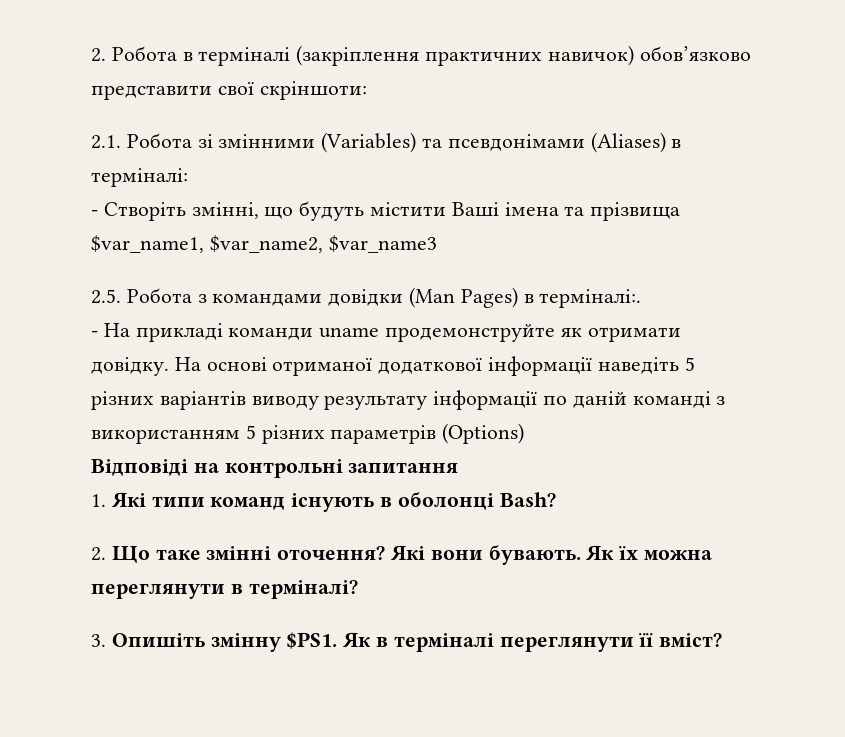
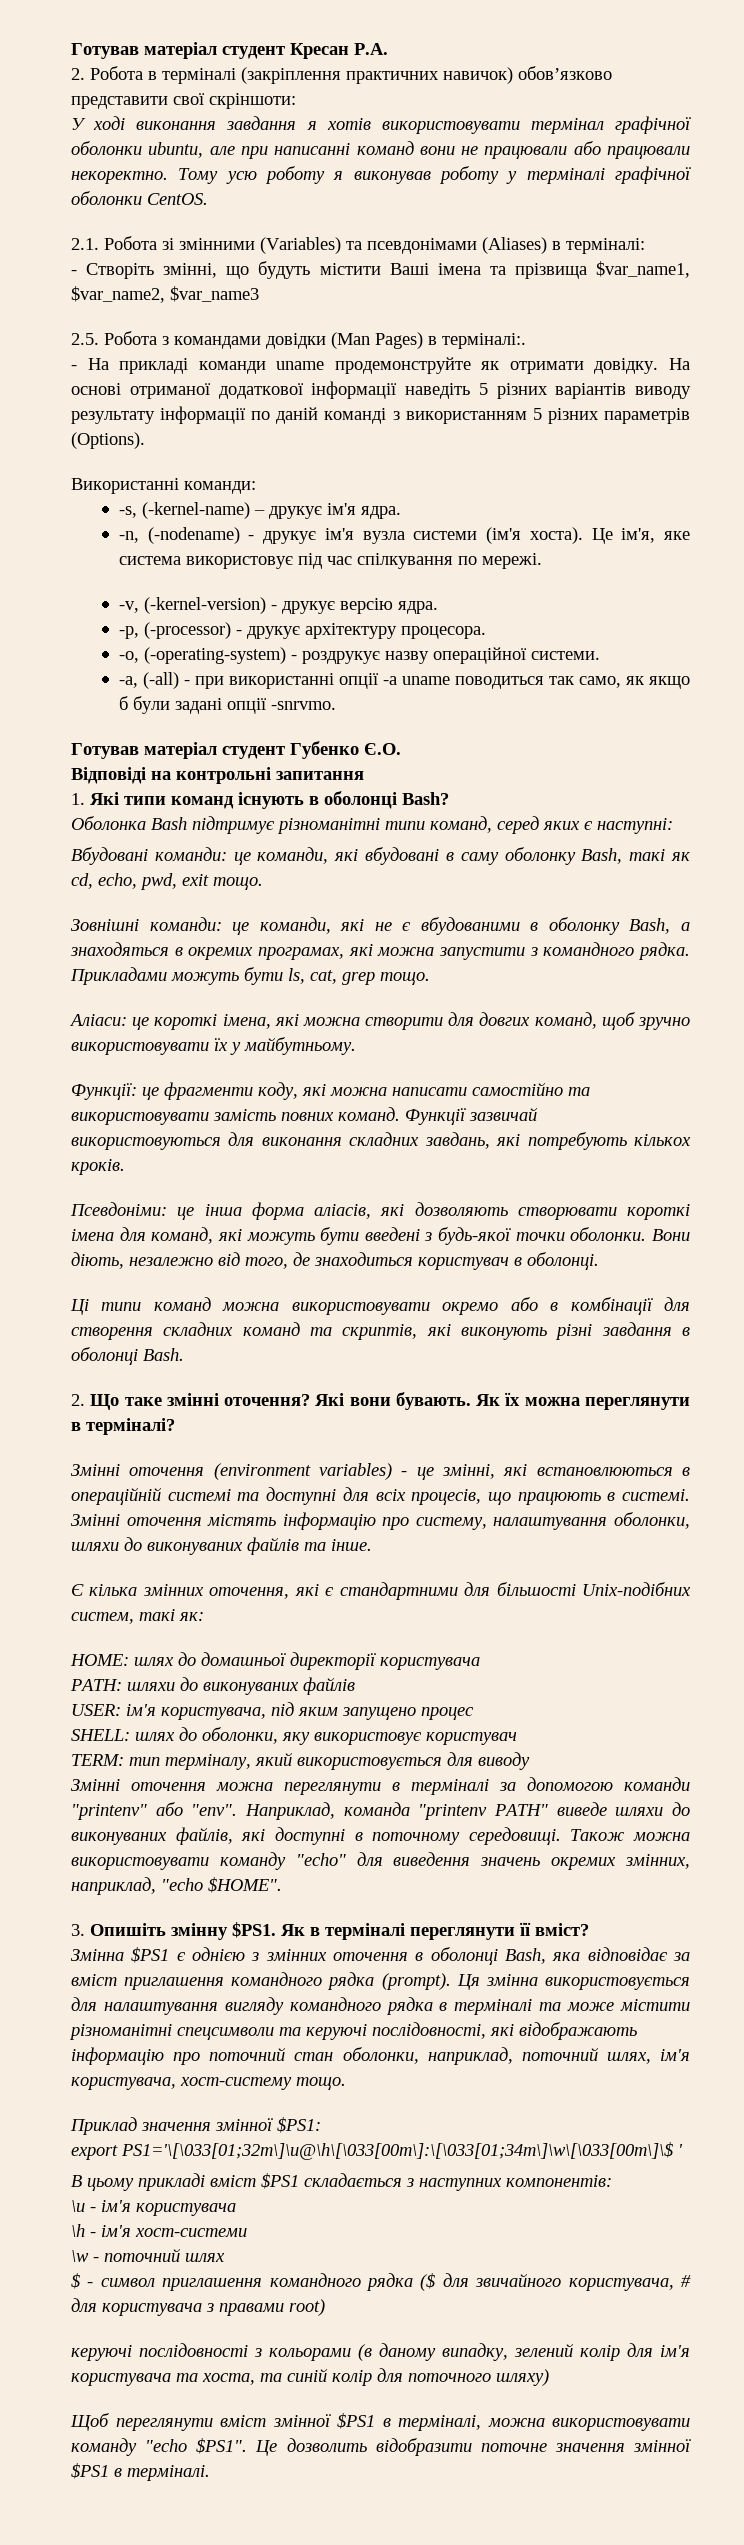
(91, 55) none -> [71,42,388,59] Готував матеріал студент Кресан Р.А. //
(367, 90) none -> [71,116,691,134] [71,141,690,159] [71,166,691,184] [71,191,208,205] // У ході виконання завдання я хотів використовувати термінал графічної оболонки ubuntu, але при написанні команд вони не працювали або працювали некоректно. Тому усю роботу я виконував роботу у терміналі графічної оболонки CentOS.
[442,423,525,444] (Options) -> [71,432,145,449] [71,478,256,494] [118,502,401,519] [118,527,691,544] [118,553,542,569] [118,597,438,614] [118,622,486,639] [118,647,600,664] [118,672,690,689] [118,696,336,714] [71,741,401,759] (Options). // Використанні команди: // -s, (-kernel-name) – друкує ім'я ядра. // -n, (-nodename) - друкує ім'я вузла системи (ім'я хоста). Це ім'я, яке система використовує під час спілкування по мережі. // -v, (-kernel-version) - друкує версію ядра. // -p, (-processor) - друкує архітектуру процесора. // -o, (-operating-system) - роздрукує назву операційної системи. // -a, (-all) - при використанні опції -a uname поводиться так само, як якщо б були задані опції -snrvmo. // Готував матеріал студент Губенко Є.О.
(556, 499) none -> [71,816,673,834] [71,847,690,865] [71,873,263,890] [71,917,690,935] [70,942,691,960] [70,967,430,985] [69,1012,690,1030] [71,1037,356,1055] [71,1082,590,1100] [71,1107,538,1125] [71,1132,692,1150] [71,1159,125,1175] [70,1202,690,1220] [71,1227,690,1245] [71,1252,599,1270] [70,1297,691,1315] [71,1322,690,1340] [71,1347,184,1365] // Оболонка Bash підтримує різноманітні типи команд, серед яких є наступні: // Вбудовані команди: це команди, які вбудовані в саму оболонку Bash, такі як cd, echo, pwd, exit тощо. // Зовнішні команди: це команди, які не є вбудованими в оболонку Bash, а знаходяться в окремих програмах, які можна запустити з командного рядка. Прикладами можуть бути ls, cat, grep тощо. // Аліаси: це короткі імена, які можна створити для довгих команд, щоб зручно використовувати їх у майбутньому. // Функції: це фрагменти коду, які можна написати самостійно та використовувати замість повних команд. Функції зазвичай використовуються для виконання складних завдань, які потребують кількох кроків. // Псевдоніми: це інша форма аліасів, які дозволяють створювати короткі імена для команд, які можуть бути введені з будь-якої точки оболонки. Вони діють, незалежно від того, де знаходиться користувач в оболонці. // Ці типи команд можна використовувати окремо або в комбінації для створення складних команд та скриптів, які виконують різні завдання в оболонці Bash.
(358, 589) none -> [71,1463,690,1480] [71,1487,690,1505] [71,1512,690,1530] [71,1537,372,1555] [71,1582,692,1600] [71,1609,204,1624] [70,1652,480,1670] [70,1677,355,1695] [71,1702,474,1720] [71,1727,517,1745] [71,1752,530,1770] [71,1777,690,1795] [71,1802,690,1820] [71,1827,690,1845] [71,1852,690,1870] [71,1877,282,1895] // Змінні оточення (environment variables) - це змінні, які встановлюються в операційній системі та доступні для всіх процесів, що працюють в системі. Змінні оточення містять інформацію про систему, налаштування оболонки, шляхи до виконуваних файлів та інше. // Є кілька змінних оточення, які є стандартними для більшості Unix-подібних систем, такі як: // HOME: шлях до домашньої директорії користувача // PATH: шляхи до виконуваних файлів // USER: ім'я користувача, під яким запущено процес // SHELL: шлях до оболонки, яку використовує користувач // TERM: тип терміналу, який використовується для виводу // Змінні оточення можна переглянути в терміналі за допомогою команди "printenv" або "env". Наприклад, команда "printenv PATH" виведе шляхи до виконуваних файлів, які доступні в поточному середовищі. Також можна використовувати команду "echo" для виведення значень окремих змінних, наприклад, "echo $HOME".
(723, 640) none -> [71,1947,690,1965] [71,1972,691,1990] [71,1997,691,2015] [69,2022,637,2040] [71,2047,690,2065] [71,2077,346,2090] [70,2117,321,2135] [71,2142,683,2160] [71,2173,612,2191] [71,2200,236,2216] [71,2224,247,2237] [71,2248,225,2262] [71,2273,691,2291] [71,2298,325,2316] [71,2343,690,2361] [71,2368,549,2386] [70,2413,690,2431] [71,2438,691,2456] [71,2463,210,2481] // Змінна $PS1 є однією з змінних оточення в оболонці Bash, яка відповідає за вміст приглашення командного рядка (prompt). Ця змінна використовується для налаштування вигляду командного рядка в терміналі та може містити різноманітні спецсимволи та керуючі послідовності, які відображають інформацію про поточний стан оболонки, наприклад, поточний шлях, ім'я користувача, хост-систему тощо. // Приклад значення змінної $PS1: // export PS1='\[\033[01;32m\]\u@\h\[\033[00m\]:\[\033[01;34m\]\w\[\033[00m\]\$ ' // В цьому прикладі вміст $PS1 складається з наступних компонентів: // \u - ім'я користувача // \h - ім'я хост-системи // \w - поточний шлях // $ - символ приглашення командного рядка ($ для звичайного користувача, # для користувача з правами root) // керуючі послідовності з кольорами (в даному випадку, зелений колір для ім'я користувача та хоста, та синій колір для поточного шляху) // Щоб переглянути вміст змінної $PS1 в терміналі, можна використовувати команду "echo $PS1". Це дозволить відобразити поточне значення змінної $PS1 в терміналі.

